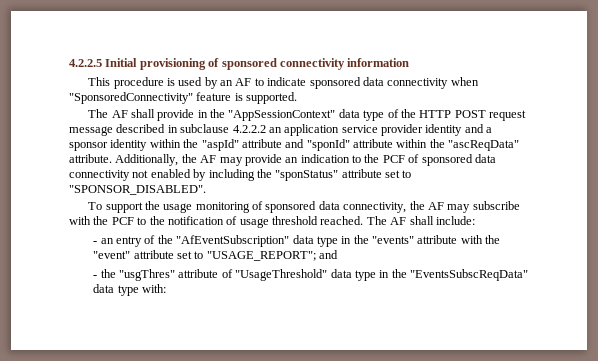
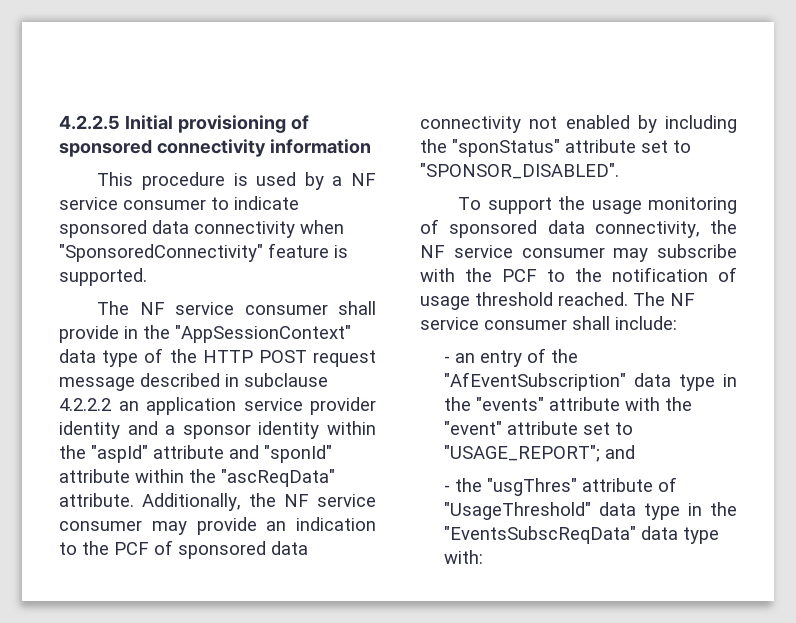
[220,78,252,86] an AF -> [332,173,376,186] [59,197,206,210] a NF service consumer
[111,110,128,118] AF -> [139,302,328,315] NF service consumer
[200,155,217,163] AF -> [284,494,376,507] [59,520,142,531] NF service consumer
[427,202,444,210] AF -> [420,245,605,258] NF service consumer
[390,217,407,225] AF -> [670,293,695,306] [420,317,567,330] NF service consumer

